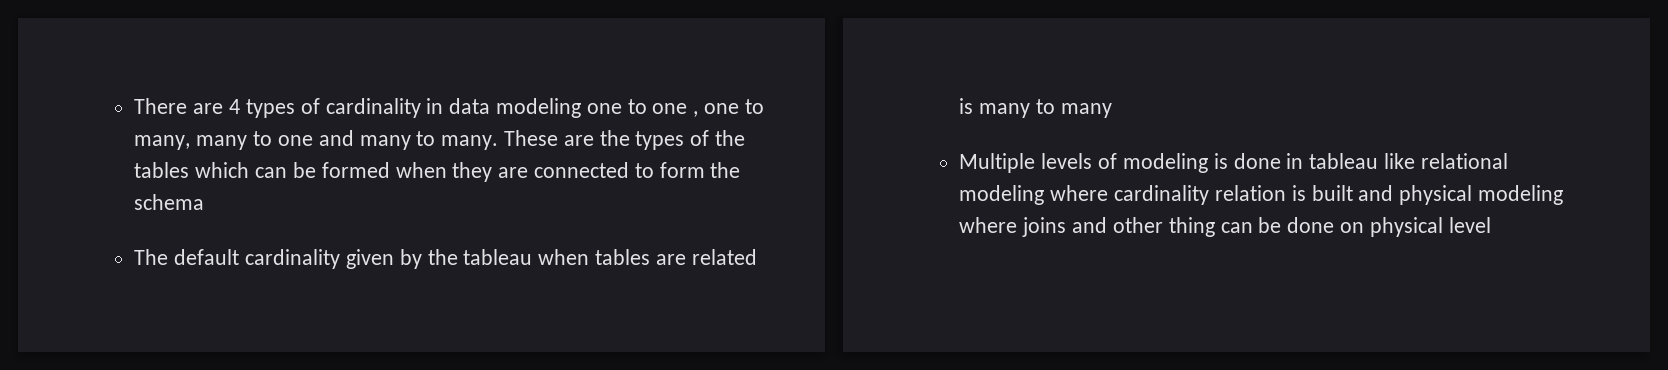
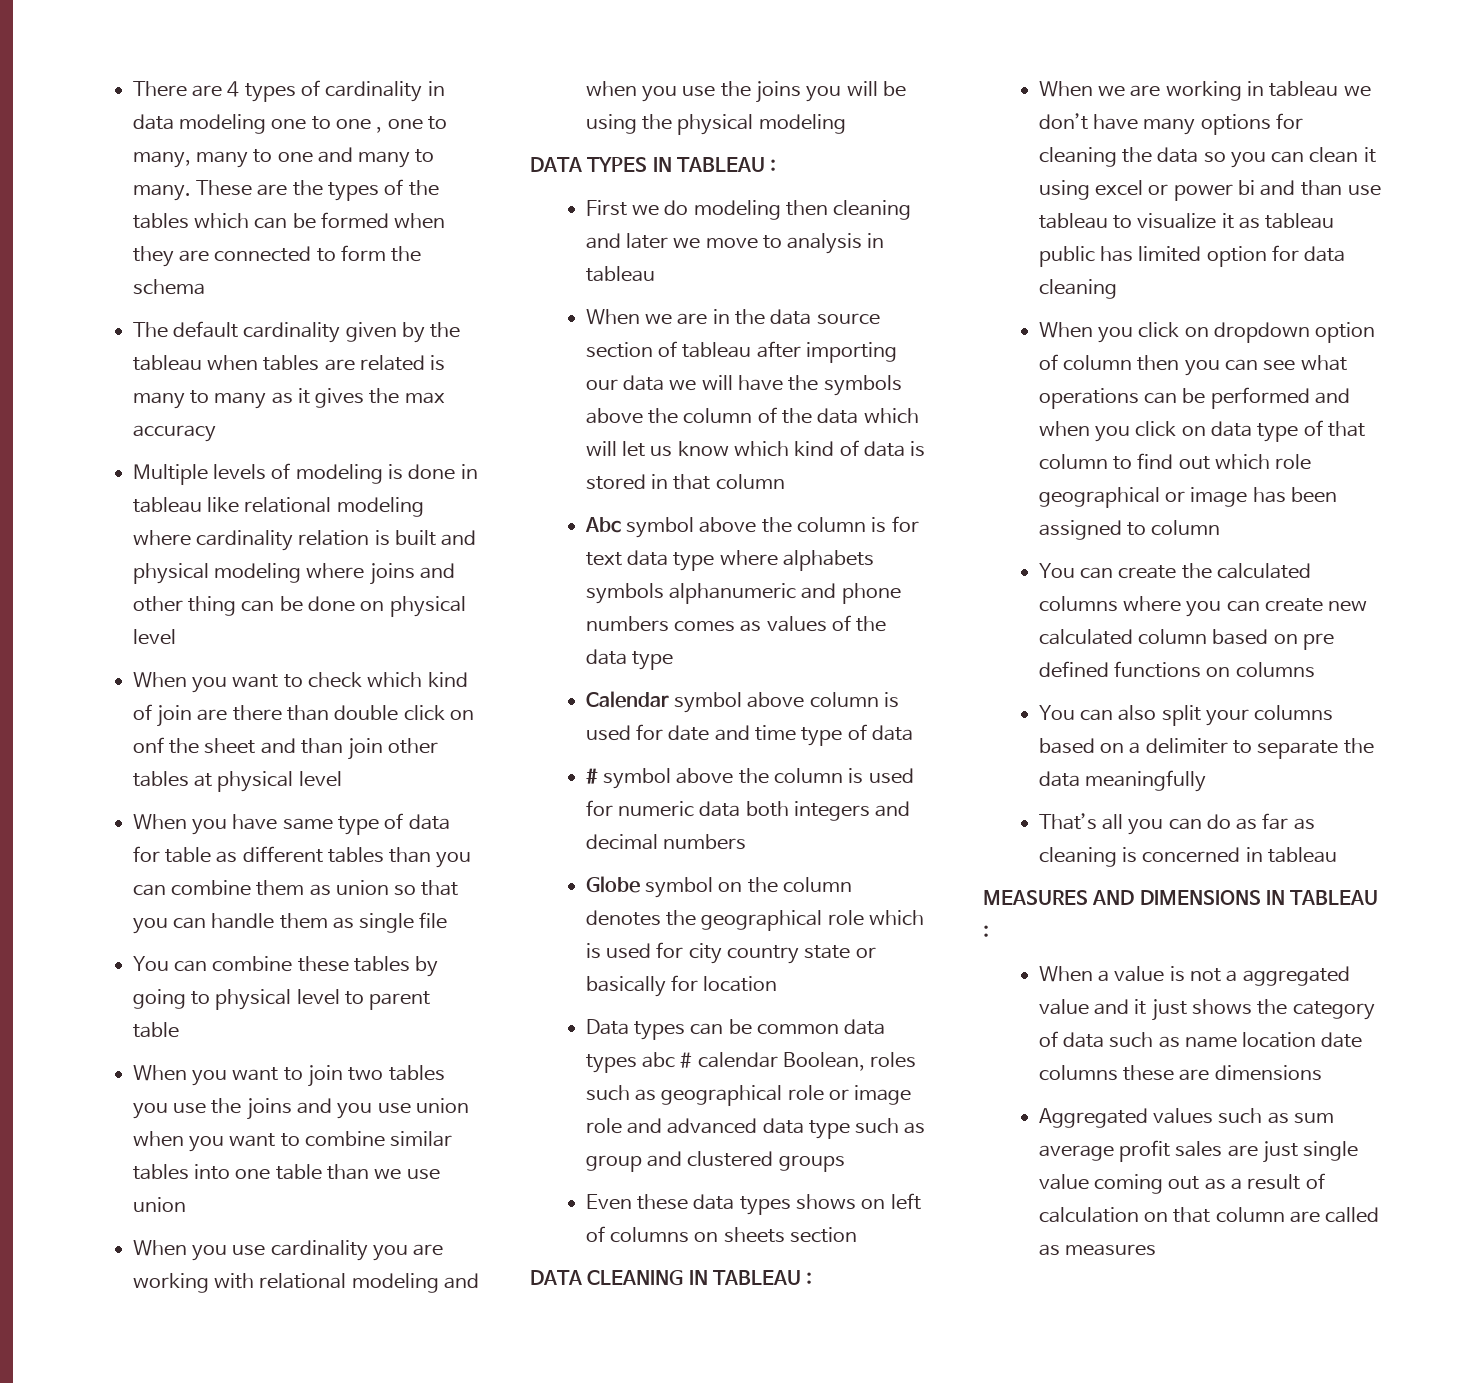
(1112, 110) none -> [271,388,445,408] [132,425,216,442] as it gives the max accuracy
(1491, 225) none -> [132,672,468,693] [132,704,474,727] [132,737,439,760] [132,771,342,792] [132,813,450,835] [132,846,472,868] [132,880,459,896] [132,912,448,934] [132,956,439,977] [132,989,431,1010] [132,1022,179,1038] [132,1065,445,1087] [132,1098,469,1120] [132,1131,453,1152] [132,1164,440,1180] [132,1197,186,1212] [132,1240,444,1261] [132,1273,479,1293] [585,81,906,103] [585,114,846,135] [530,157,777,172] [585,200,912,220] [585,233,885,254] [585,266,655,282] [585,309,880,325] [585,341,897,363] [585,375,902,396] [585,407,919,424] [585,440,926,457] [585,474,785,490] [584,516,919,538] [585,550,874,571] [585,583,901,604] [585,615,887,632] [585,649,674,670] [585,691,899,713] [585,724,913,746] [585,768,914,789] [585,800,911,821] [585,834,747,850] [585,876,852,898] [585,910,924,931] [585,942,876,964] [585,975,778,997] [585,1019,886,1040] [585,1052,917,1073] [585,1085,912,1106] [585,1118,926,1139] [585,1151,845,1172] [585,1193,921,1215] [585,1226,857,1243] [530,1270,813,1286] [1038,81,1371,101] [1038,113,1303,135] [1038,147,1376,168] [1038,180,1381,201] [1038,213,1335,229] [1038,245,1346,267] [1038,279,1117,299] [1038,322,1376,343] [1038,354,1347,376] [1038,387,1350,409] [1038,420,1365,442] [1038,453,1312,470] [1038,487,1337,508] [1038,520,1221,540] [1038,563,1311,579] [1038,596,1368,617] [1038,629,1334,650] [1038,661,1315,678] [1038,705,1334,726] [1038,738,1374,759] [1038,770,1207,792] [1038,813,1315,835] [1038,847,1337,867] [983,890,1379,905] [983,925,989,938] [1038,966,1350,986] [1038,999,1375,1021] [1038,1031,1363,1048] [1038,1065,1322,1081] [1038,1108,1334,1128] [1038,1140,1359,1163] [1038,1173,1325,1194] [1038,1207,1380,1223] [1038,1244,1157,1256] // When you want to check which kind of join are there than double click on onf the sheet and than join other tables at physical level // When you have same type of data for table as different tables than you can combine them as union so that you can handle them as single file // You can combine these tables by going to physical level to parent table // When you want to join two tables you use the joins and you use union when you want to combine similar tables into one table than we use union // When you use cardinality you are working with relational modeling and when you use the joins you will be using the physical modeling // DATA TYPES IN TABLEAU : // First we do modeling then cleaning and later we move to analysis in tableau // When we are in the data source section of tableau after importing our data we will have the symbols above the column of the data which will let us know which kind of data is stored in that column // Abc symbol above the column is for text data type where alphabets symbols alphanumeric and phone numbers comes as values of the data type // Calendar symbol above column is used for date and time type of data // # symbol above the column is used for numeric data both integers and decimal numbers // Globe symbol on the column denotes the geographical role which is used for city country state or basically for location // Data types can be common data types abc # calendar Boolean, roles such as geographical role or image role and advanced data type such as group and clustered groups // Even these data types shows on left of columns on sheets section // DATA CLEANING IN TABLEAU : // When we are working in tableau we don’t have many options for cleaning the data so you can clean it using excel or power bi and than use tableau to visualize it as tableau public has limited option for data cleaning // When you click on dropdown option of column then you can see what operations can be performed and when you click on data type of that column to find out which role geographical or image has been assigned to column // You can create the calculated columns where you can create new calculated column based on pre defined functions on columns // You can also split your columns based on a delimiter to separate the data meaningfully // That’s all you can do as far as cleaning is concerned in tableau // MEASURES AND DIMENSIONS IN TABLEAU : // When a value is not a aggregated value and it just shows the category of data such as name location date columns these are dimensions // Aggregated values such as sum average profit sales are just single value coming out as a result of calculation on that column are called as measures

